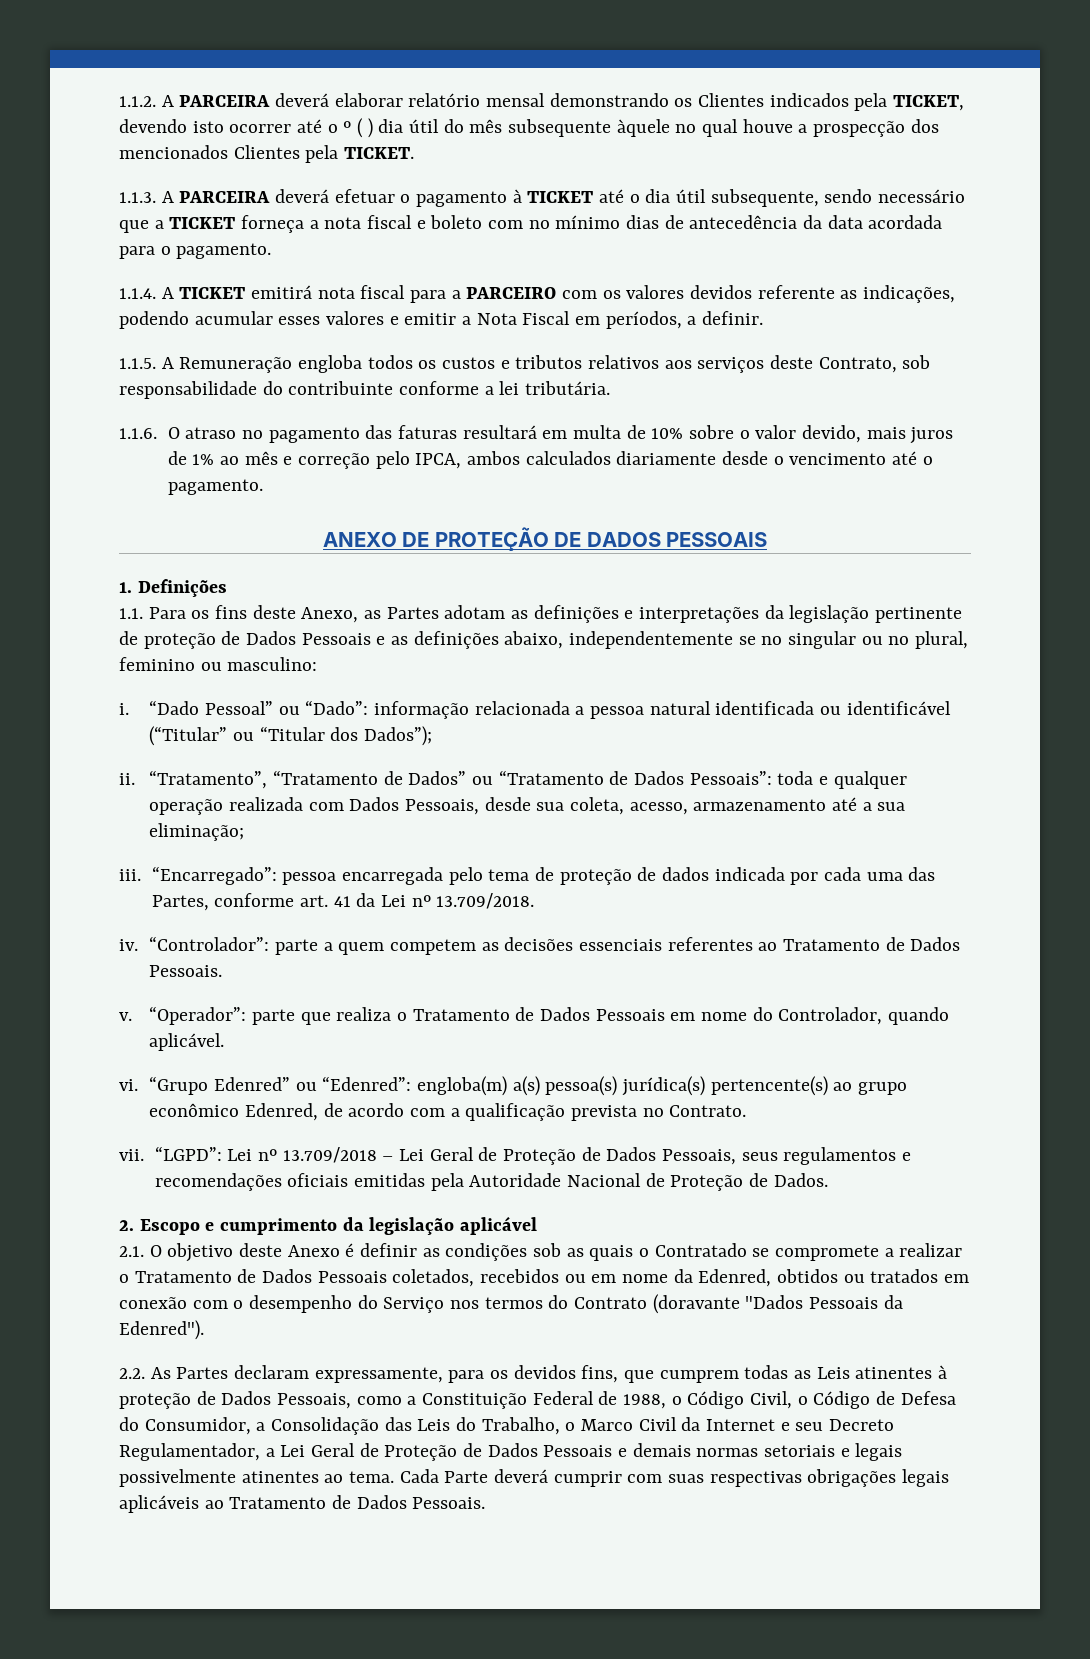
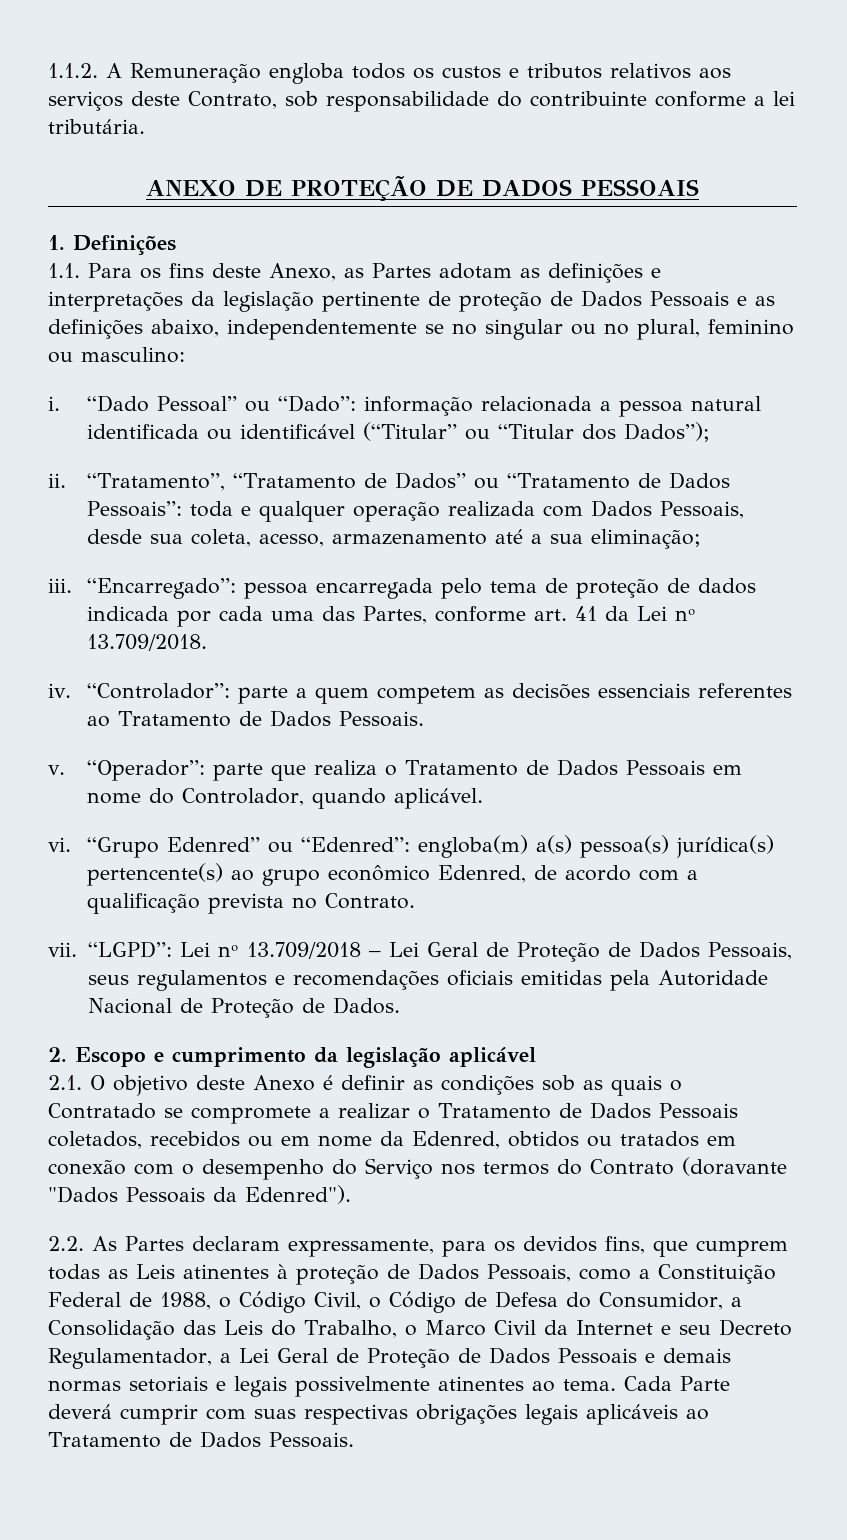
[179,93,965,111] [119,118,939,138] [119,145,415,163] [119,189,966,207] [119,215,943,233] [119,243,272,259] [119,285,956,303] [119,311,764,329] [119,357,174,369] PARCEIRA deverá elaborar relatório mensal demonstrando os Clientes indicados pela TICKET, devendo isto ocorrer até o º ( ) dia útil do mês subsequente àquele no qual houve a prospecção dos mencionados Clientes pela TICKET. // 1.1.3. A PARCEIRA deverá efetuar o pagamento à TICKET até o dia útil subsequente, sendo necessário que a TICKET forneça a nota fiscal e boleto com no mínimo dias de antecedência da data acordada para o pagamento. // 1.1.4. A TICKET emitirá nota fiscal para a PARCEIRO com os valores devidos referente as indicações, podendo acumular esses valores e emitir a Nota Fiscal em períodos, a definir. // 1.1.5. A -> (122, 70) none
[119,425,954,444] [167,451,933,469] [167,479,263,495] // 1.1.6. O atraso no pagamento das faturas resultará em multa de 10% sobre o valor devido, mais juros de 1% ao mês e correção pelo IPCA, ambos calculados diariamente desde o vencimento até o pagamento. -> (145, 126) none

